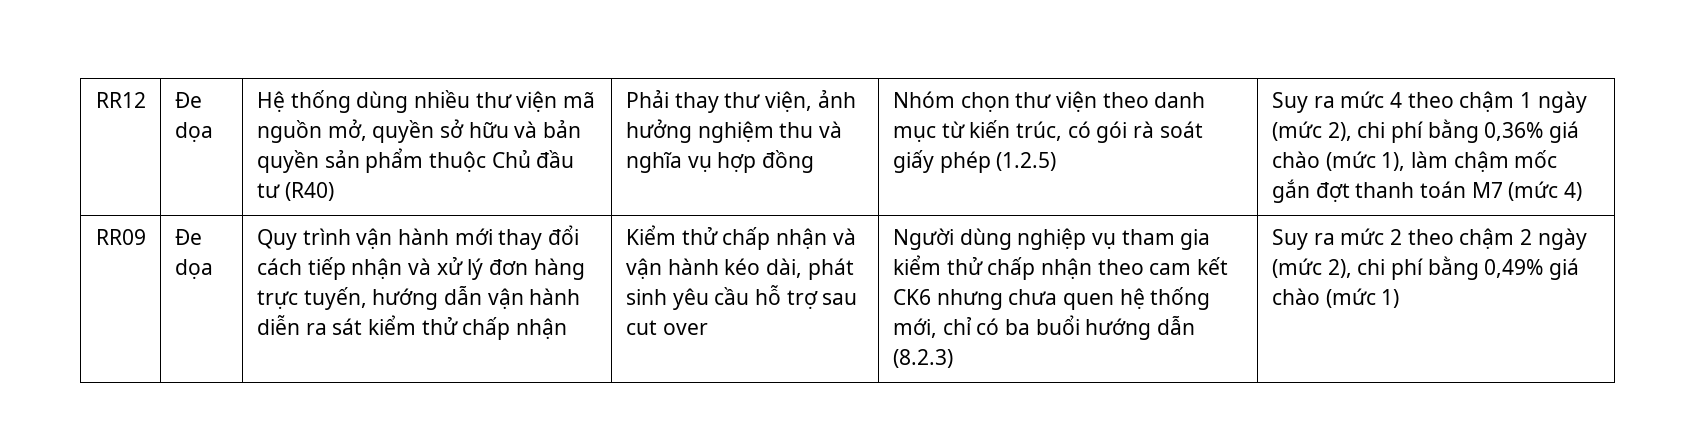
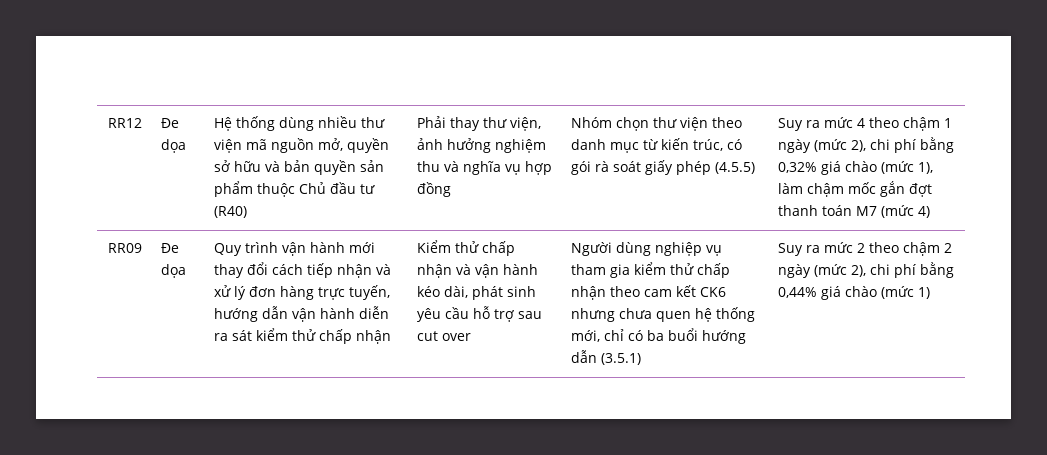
[996,152,1057,171] (1.2.5) -> [714,162,755,174] (4.5.5)
[1484,122,1544,141] 0,36% -> [777,162,817,173] 0,32%
[892,349,953,368] (8.2.3) -> [600,353,641,365] (3.5.1)
[1484,259,1544,278] 0,49% -> [777,287,817,298] 0,44%

